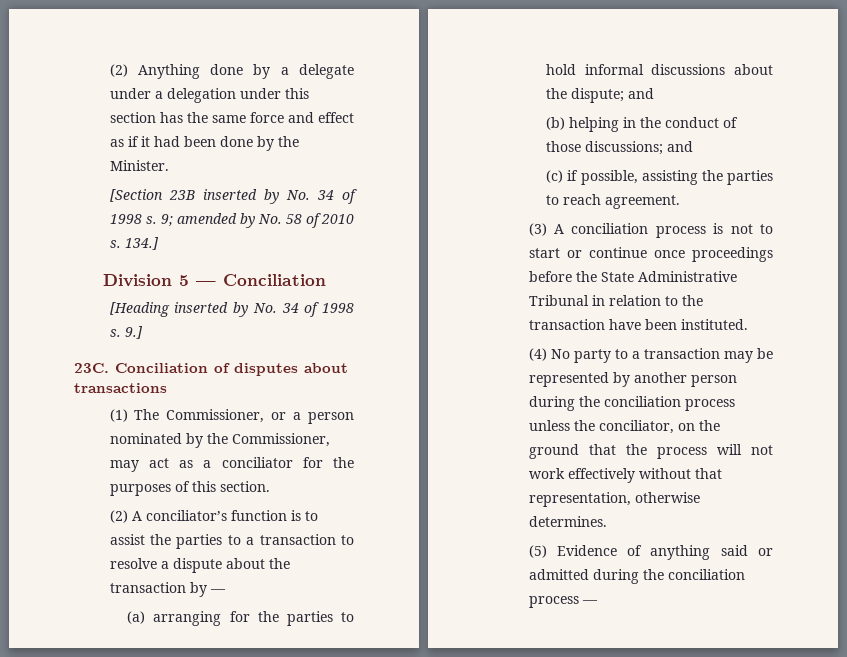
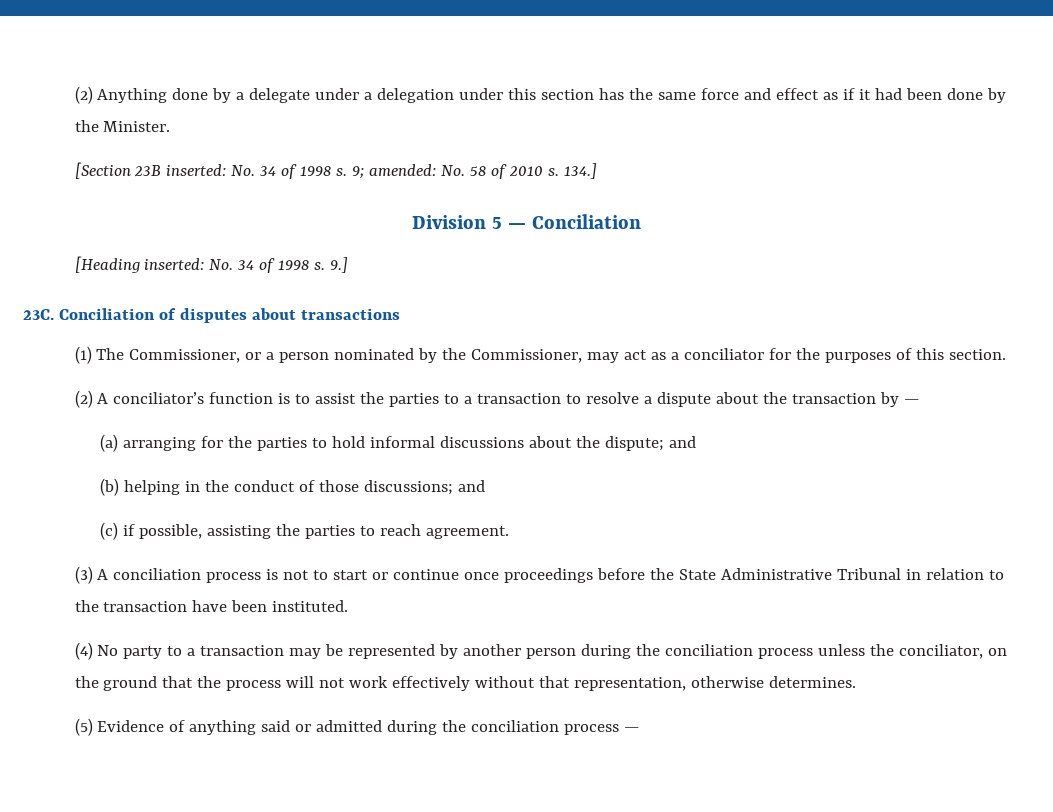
[202,189,279,204] inserted by -> [166,164,227,176] inserted:
[176,213,255,228] amended by -> [369,164,437,176] amended:
[174,302,249,317] inserted by -> [144,258,205,270] inserted:

